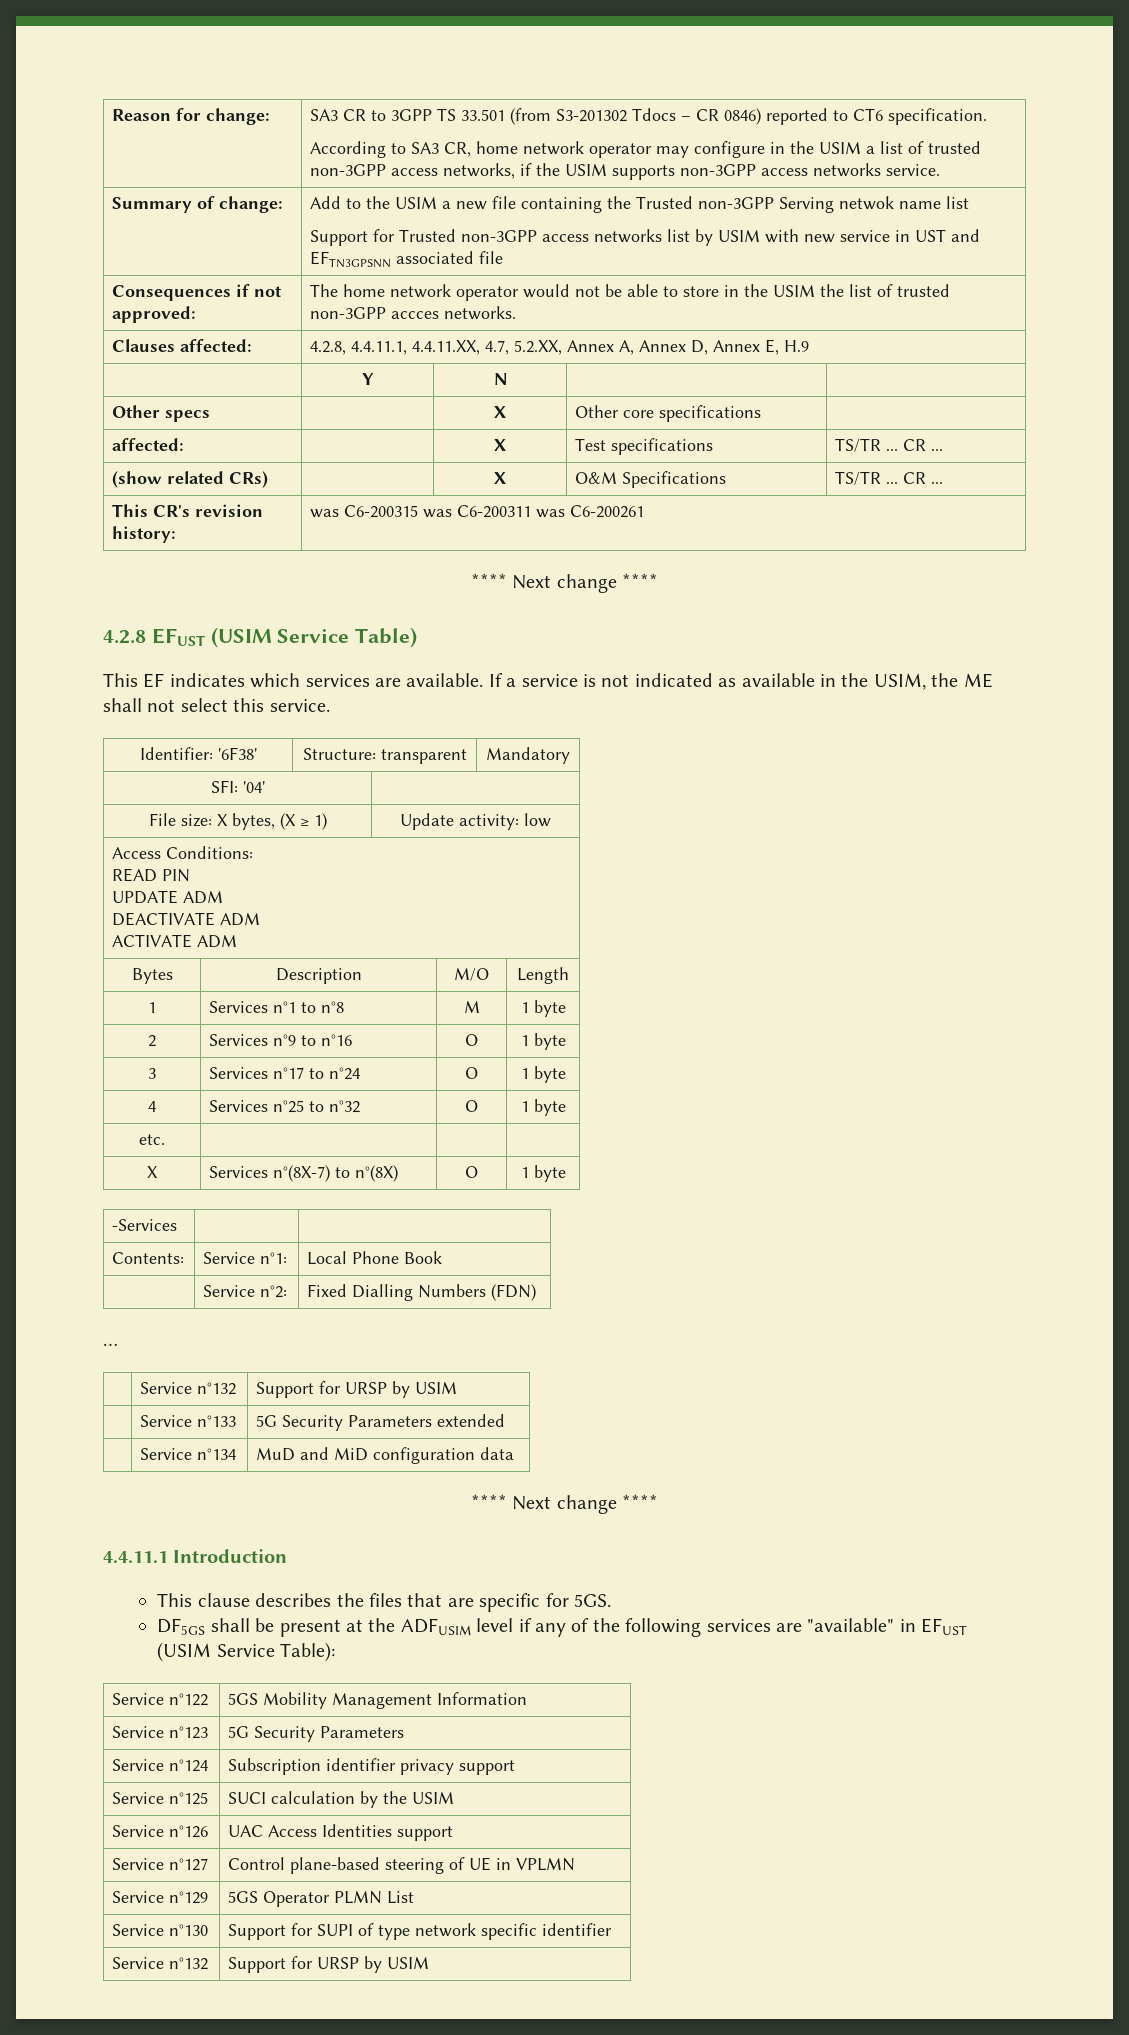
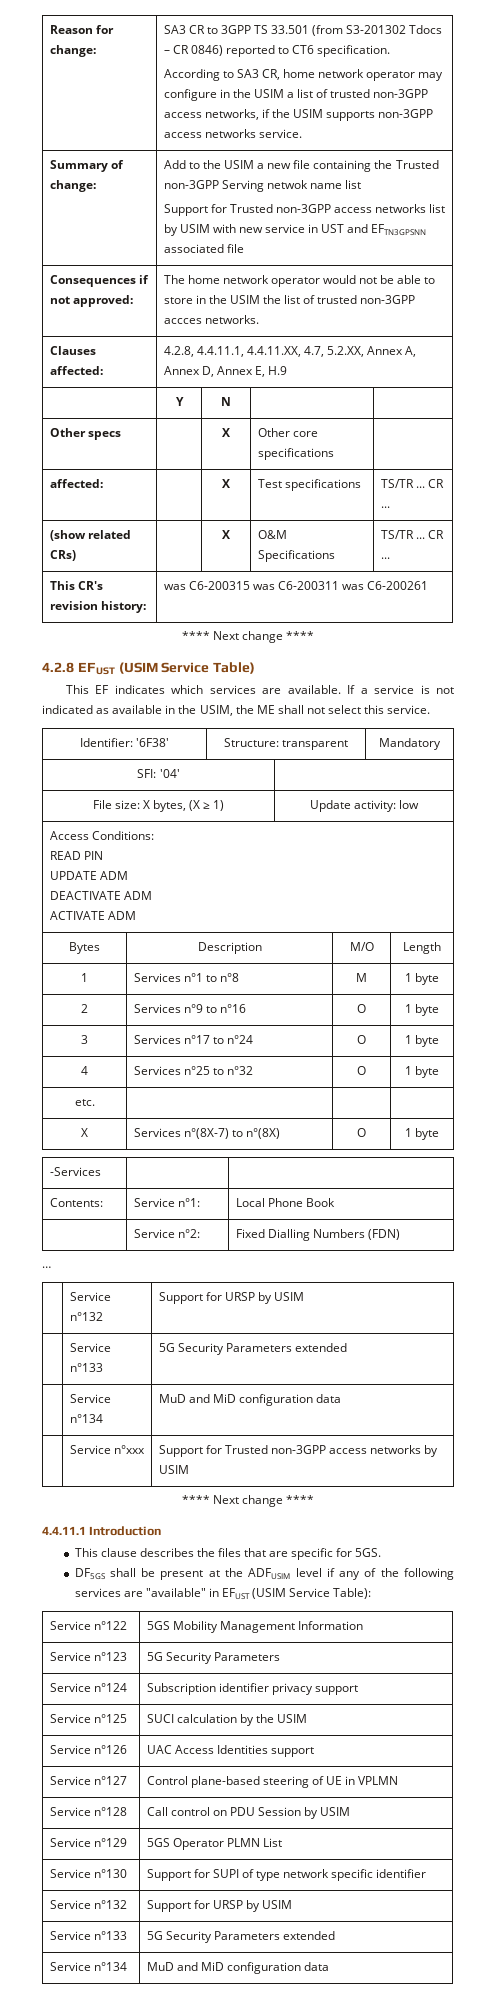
(515, 1453) none -> [69,1445,145,1454] [158,1445,439,1457] [158,1465,189,1474] // | Service n°xxx | Support for Trusted non-3GPP access networks by USIM
(576, 1864) none -> [49,1807,127,1816] [146,1807,351,1819] // Service n°128 | Call control on PDU Session by USIM
(430, 1963) none -> [49,1931,127,1940] [146,1931,335,1943] [49,1962,127,1971] [146,1962,329,1974] // Service n°133 | 5G Security Parameters extended // Service n°134 | MuD and MiD configuration data

